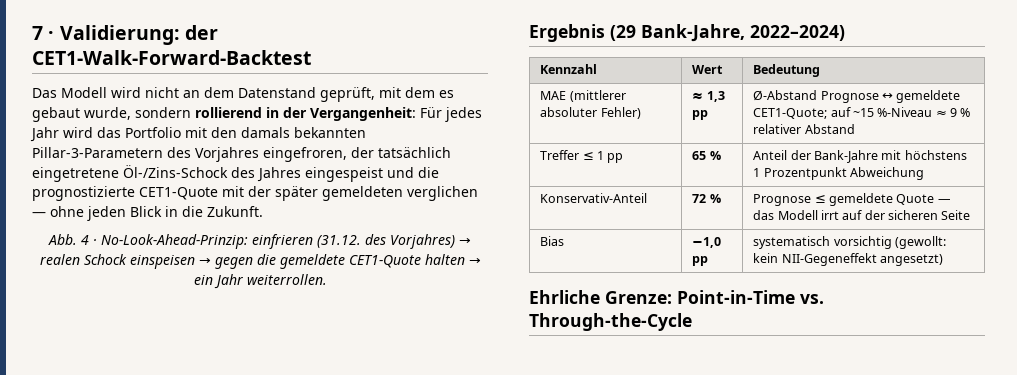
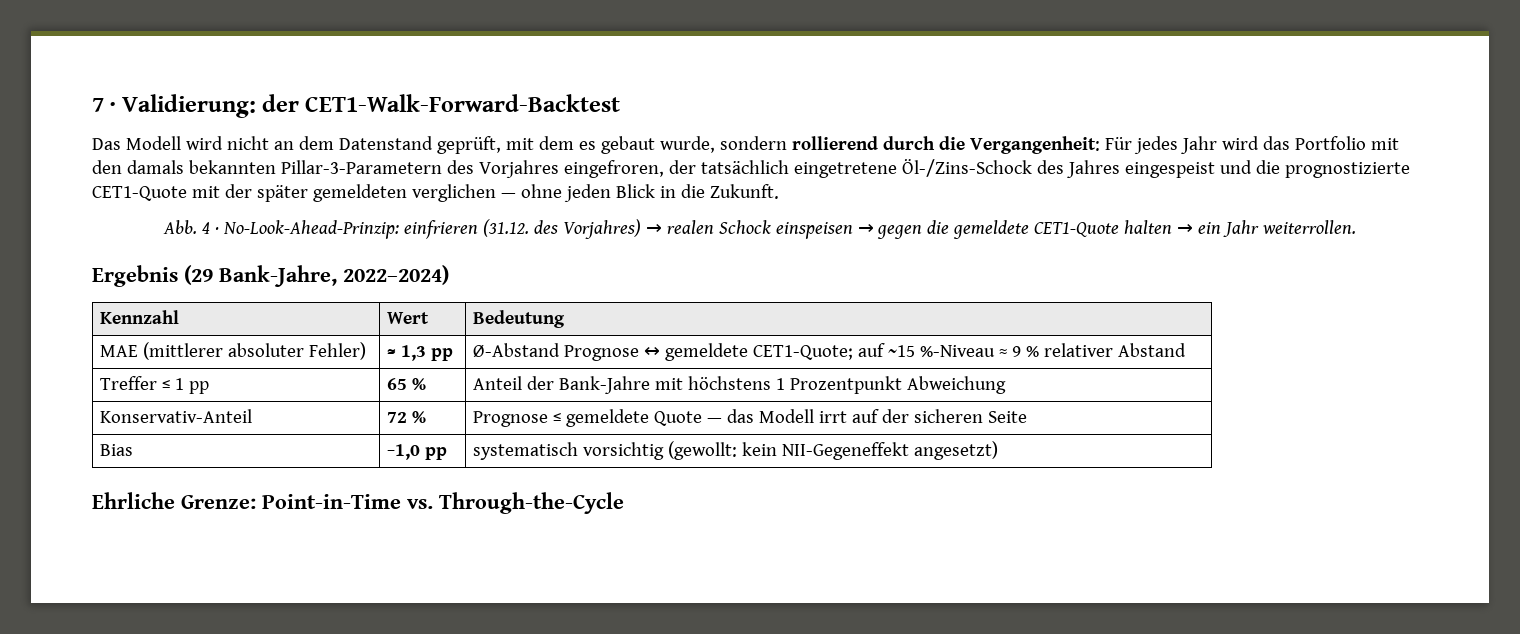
[266,107,307,118] in der -> [882,136,965,150] durch die

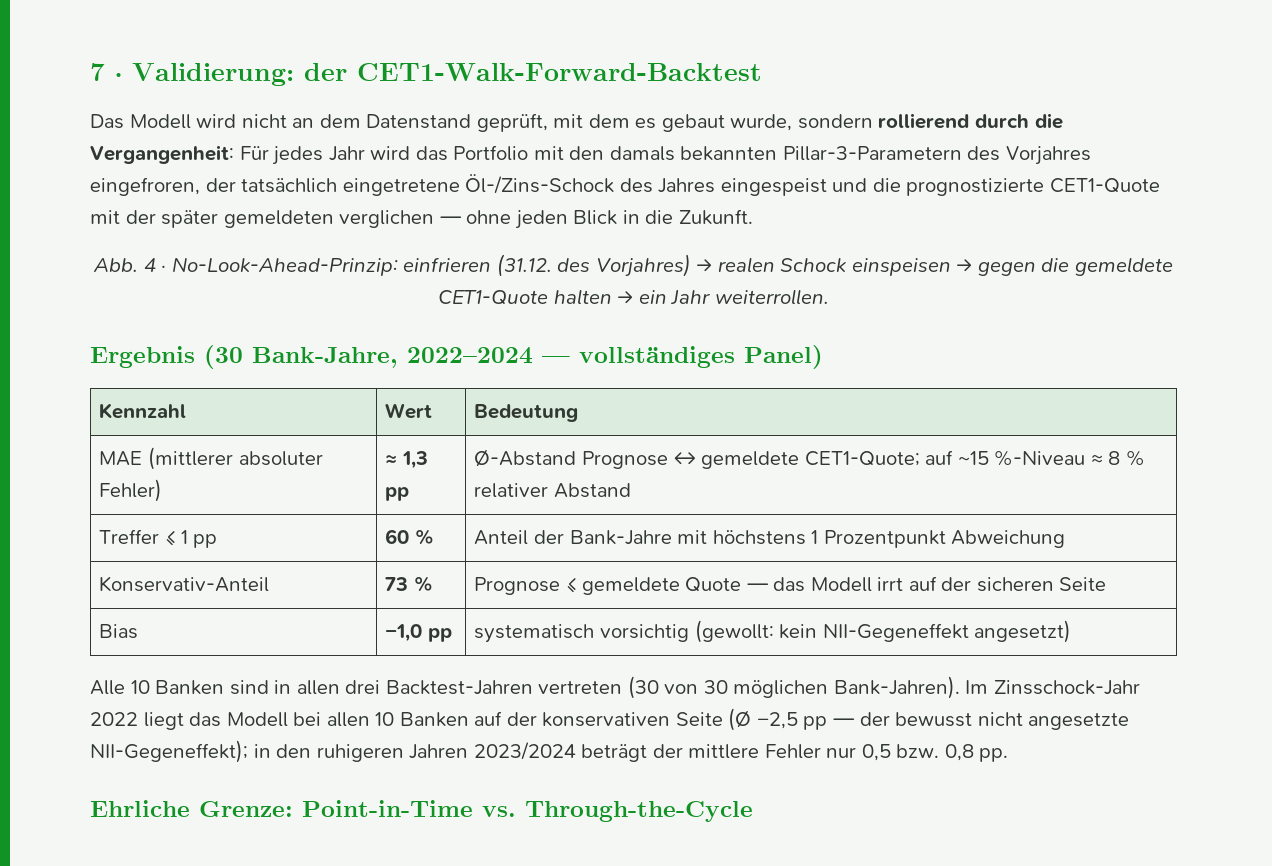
[184,265,449,287] (29 Bank-Jahre, 2022–2024) -> [204,345,823,369] (30 Bank-Jahre, 2022–2024 — vollständiges Panel)
[1011,346,1021,357] 9 -> [1108,451,1121,465] 8
[386,378,407,390] 65 -> [385,529,410,544] 60
[386,412,407,423] 72 -> [385,577,409,591] 73
(998, 450) none -> [90,676,1141,699] [90,708,1130,731] [90,740,1009,763] // Alle 10 Banken sind in allen drei Backtest-Jahren vertreten (30 von 30 möglichen Bank-Jahren). Im Zinsschock-Jahr 2022 liegt das Modell bei allen 10 Banken auf der konservativen Seite (Ø −2,5 pp — der bewusst nicht angesetzte NII-Gegeneffekt); in den ruhigeren Jahren 2023/2024 beträgt der mittlere Fehler nur 0,5 bzw. 0,8 pp.

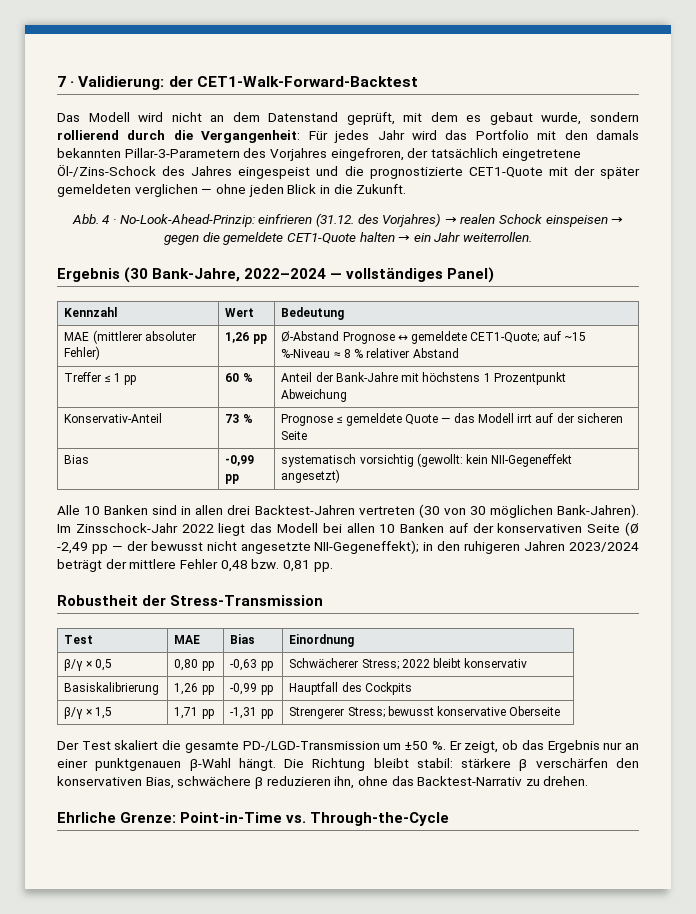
[385,451,428,469] ≈ 1,3 -> [225,332,250,343] 1,26
[385,624,423,642] −1,0 -> [225,455,255,466] -0,99
[756,712,798,729] −2,5 -> [57,542,88,554] -2,49
[826,744,1009,762] nur 0,5 bzw. 0,8 pp. -> [220,559,333,572] [57,595,324,606] [64,635,94,644] [174,635,201,644] [230,634,256,644] [289,634,355,647] [64,659,112,671] [174,659,214,671] [230,659,273,671] [289,658,528,670] [64,682,160,695] [174,683,214,695] [230,683,273,695] [289,682,412,695] [64,707,112,719] [174,707,214,719] [230,707,273,719] [289,706,561,719] [57,740,640,753] [57,758,639,771] [57,776,589,789] 0,48 bzw. 0,81 pp. // Robustheit der Stress-Transmission // Test | MAE | Bias | Einordnung // β/γ × 0,5 | 0,80 pp | -0,63 pp | Schwächerer Stress; 2022 bleibt konservativ // Basiskalibrierung | 1,26 pp | -0,99 pp | Hauptfall des Cockpits // β/γ × 1,5 | 1,71 pp | -1,31 pp | Strengerer Stress; bewusst konservative Oberseite // Der Test skaliert die gesamte PD-/LGD-Transmission um ±50 %. Er zeigt, ob das Ergebnis nur an einer punktgenauen β-Wahl hängt. Die Richtung bleibt stabil: stärkere β verschärfen den konservativen Bias, schwächere β reduzieren ihn, ohne das Backtest-Narrativ zu drehen.

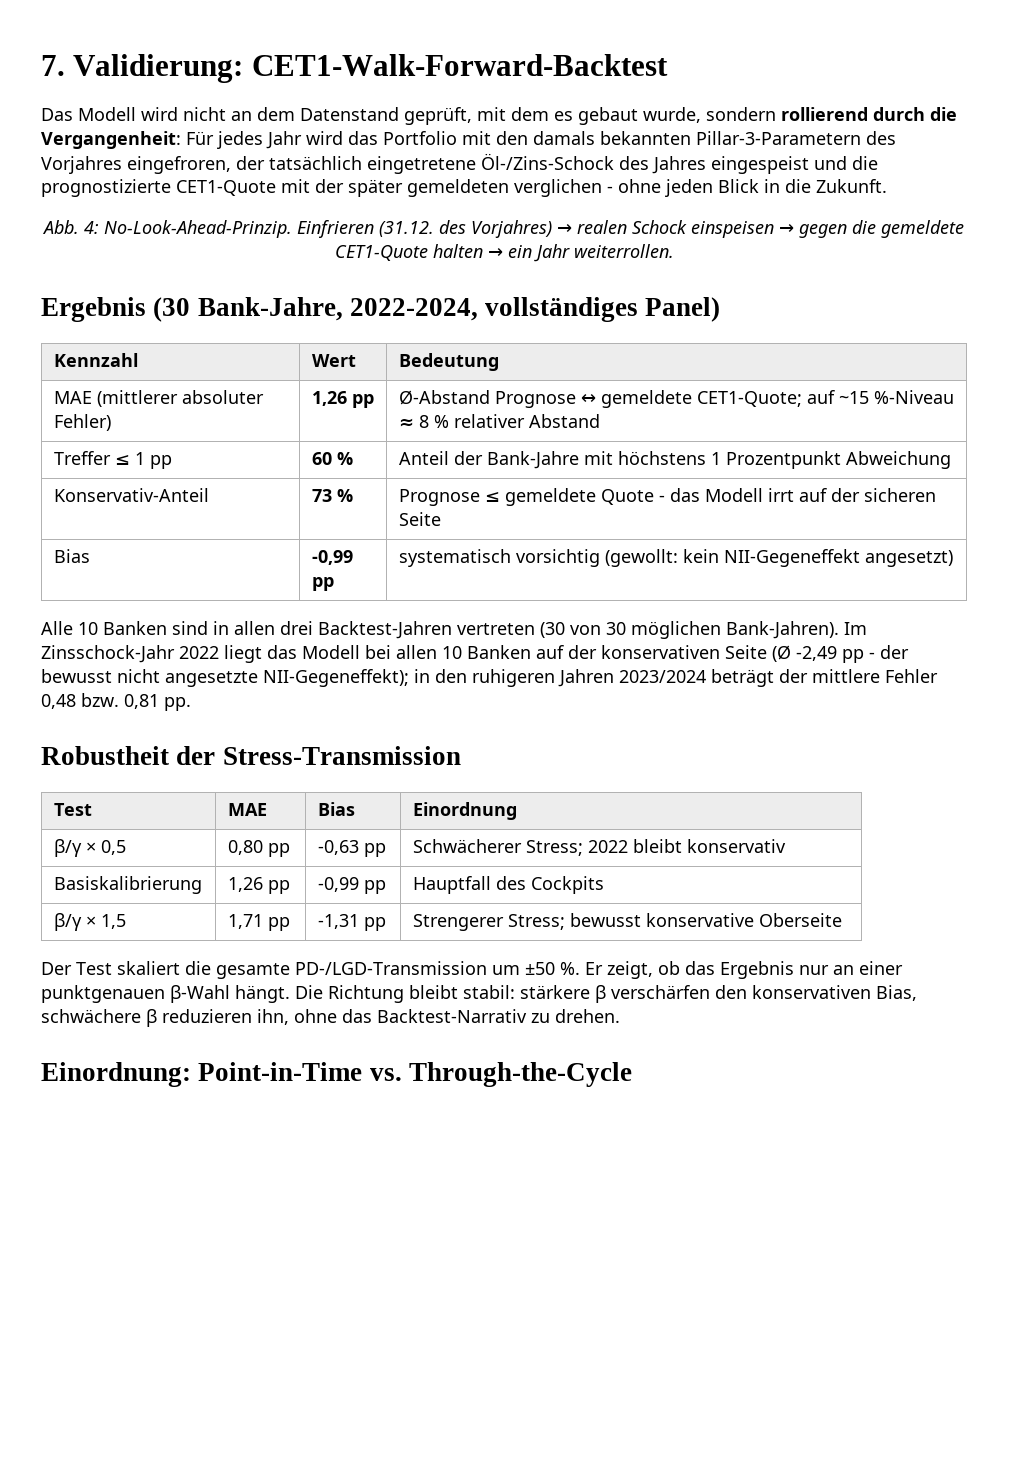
[57,76,193,90] 7 · Validierung: der -> [41,54,244,83] 7. Validierung:
[201,189,213,194] — -> [607,186,613,193] -
[102,214,313,227] 4 · No-Look-Ahead-Prinzip: einfrieren -> [84,220,374,238] 4: No-Look-Ahead-Prinzip. Einfrieren
[244,268,343,279] 2022–2024 — -> [349,298,478,321] 2022-2024,
[441,418,451,423] — -> [658,495,665,502] -
[111,546,123,551] — -> [869,652,875,659] -
[57,812,177,823] Ehrliche Grenze: -> [41,1062,191,1087] Einordnung:

